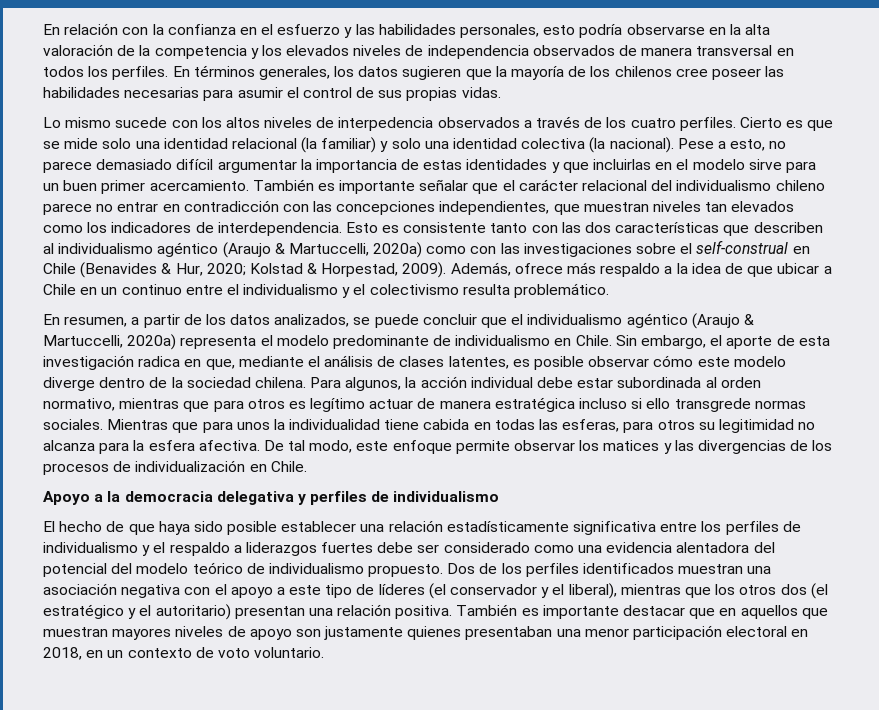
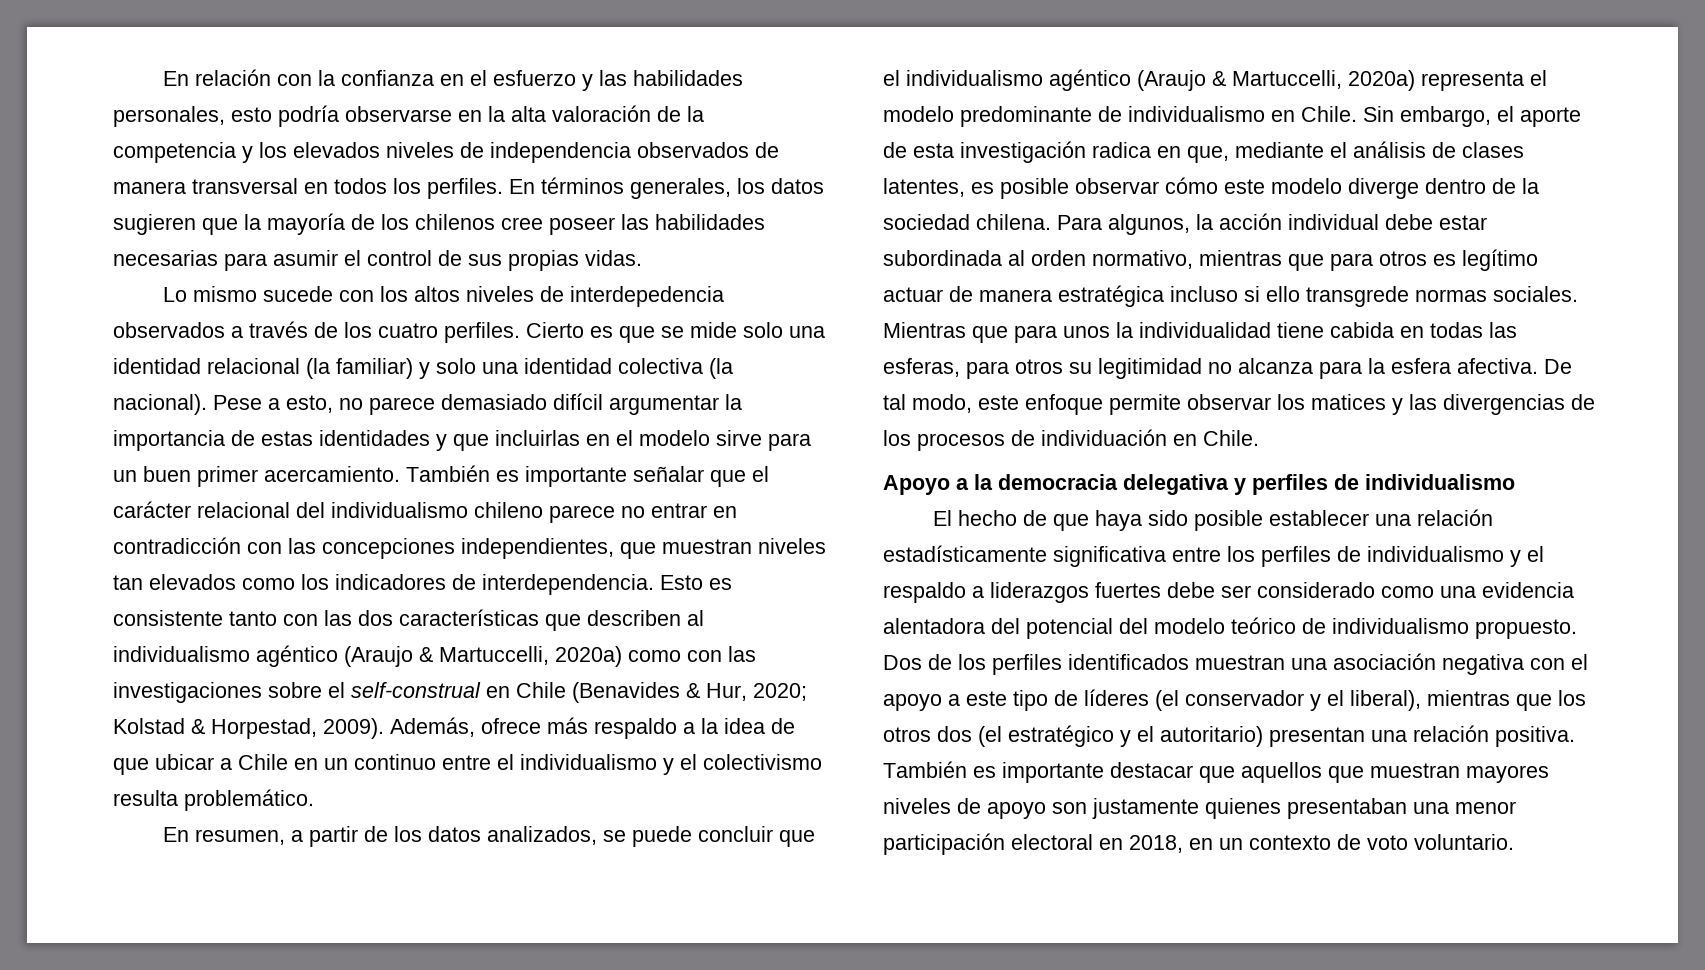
[338,117,434,131] interpedencia -> [570,286,725,307] interdepedencia
[135,460,246,472] individualización -> [1041,429,1167,446] individuación
[719,608,737,616] en -> (1235, 774) none

